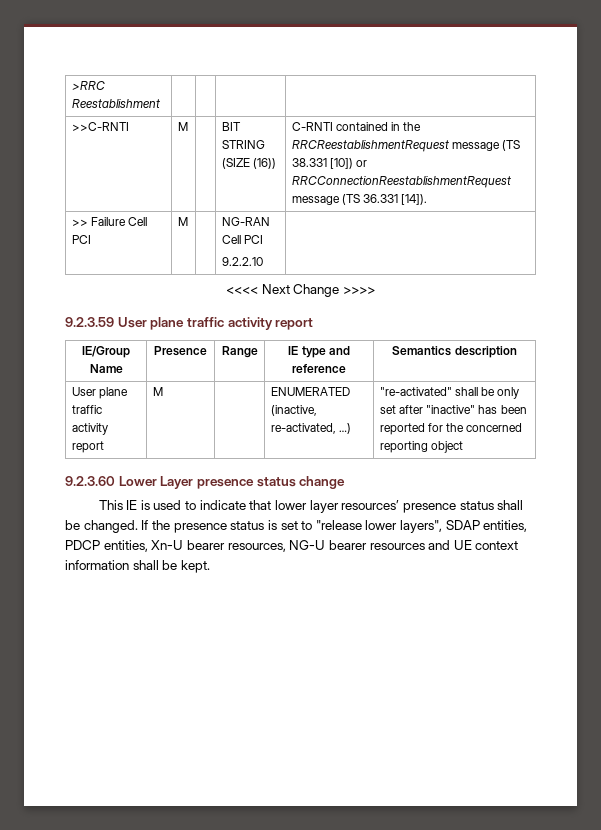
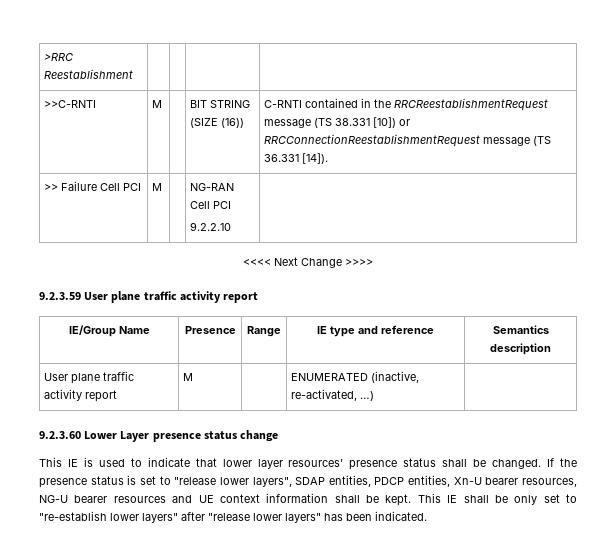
[379,387,520,399] [379,405,527,414] [379,423,523,435] [379,441,463,453] "re-activated" shall be only set after "inactive" has been reported for the concerned reporting object -> (375, 396) none
(210, 566) none -> [417,493,577,505] [39,511,427,523] This IE shall be only set to "re-establish lower layers" after "release lower layers" has been indicated.

